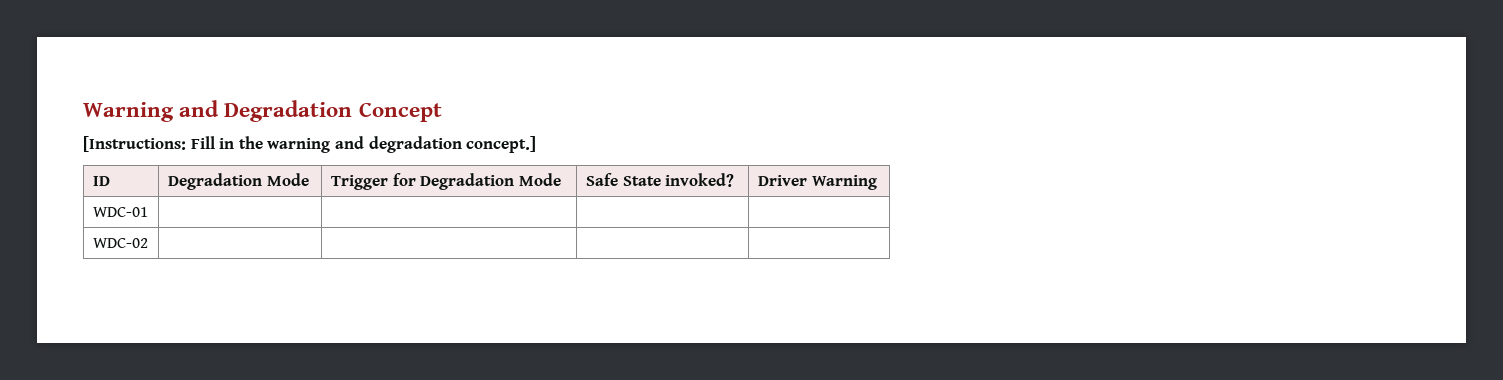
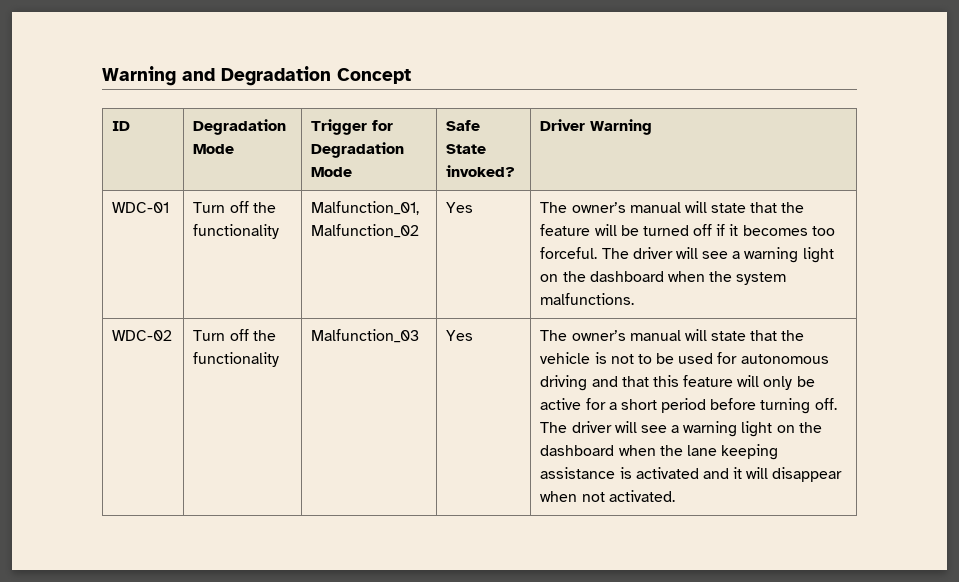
[83,136,537,153] // [Instructions: Fill in the warning and degradation concept.] -> (411, 76) none
[92,238,148,248] | | | // WDC-02 | | | | -> [193,201,276,213] [193,224,280,239] [311,201,420,215] [311,224,420,238] [446,202,474,213] [540,201,805,213] [540,224,835,236] [540,247,834,263] [540,271,787,285] [540,293,635,305] [112,330,173,341] [193,329,276,341] [193,352,280,367] [311,329,420,343] [446,330,474,341] [540,329,805,341] [540,352,829,364] [540,375,815,391] [540,398,837,414] [540,421,822,437] [540,444,779,460] [540,467,843,482] [540,490,675,502] Turn off the functionality | Malfunction_01, Malfunction_02 | Yes | The owner’s manual will state that the feature will be turned off if it becomes too forceful. The driver will see a warning light on the dashboard when the system malfunctions. // WDC-02 | Turn off the functionality | Malfunction_03 | Yes | The owner’s manual will state that the vehicle is not to be used for autonomous driving and that this feature will only be active for a short period before turning off. The driver will see a warning light on the dashboard when the lane keeping assistance is activated and it will disappear when not activated.

